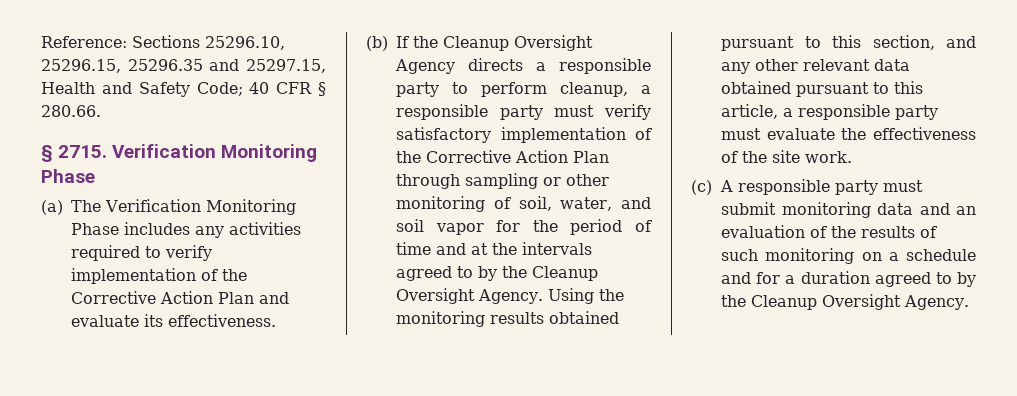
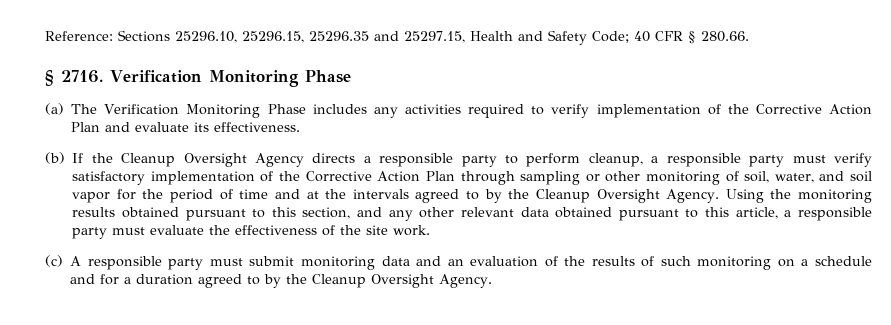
[58,145,108,158] 2715. -> [61,70,103,83] 2716.

